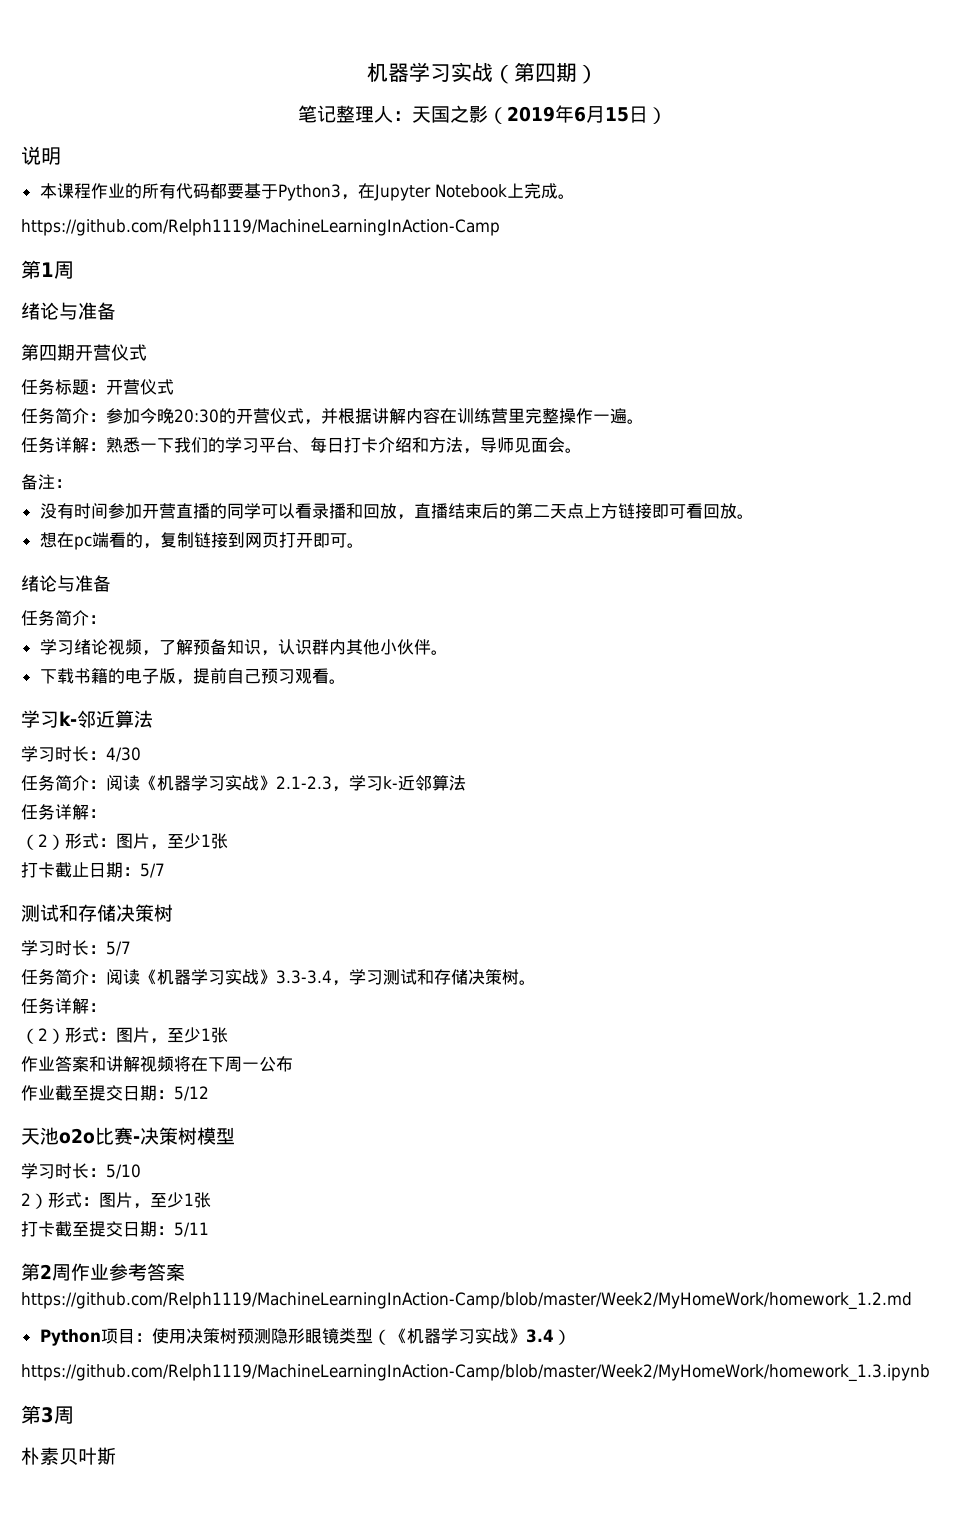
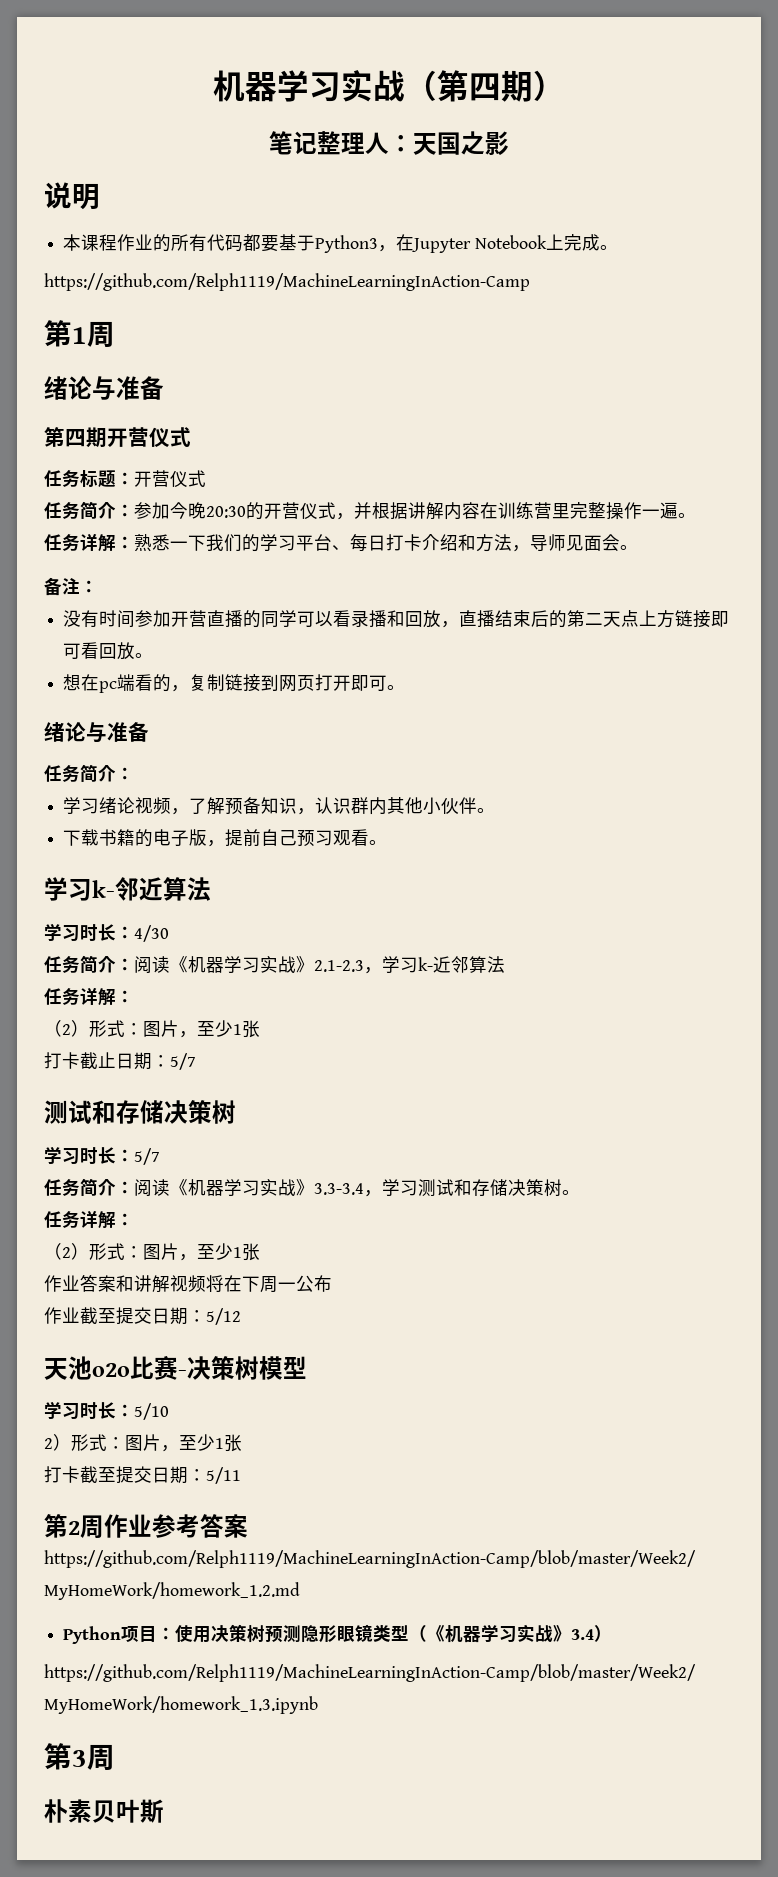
[487,105,667,124] （2019年6月15日） -> (509, 143) none

